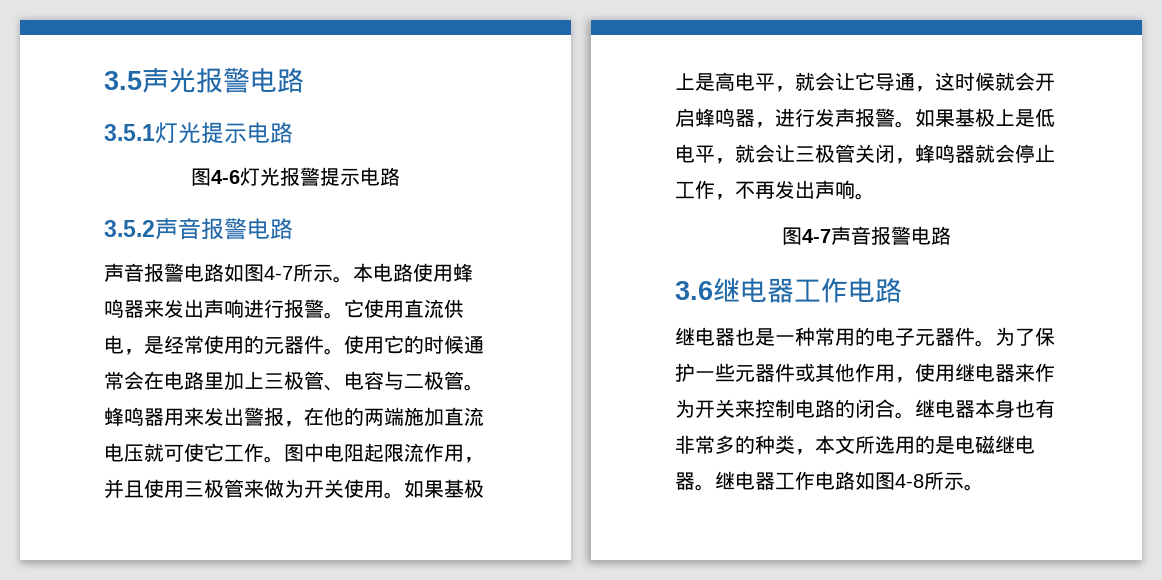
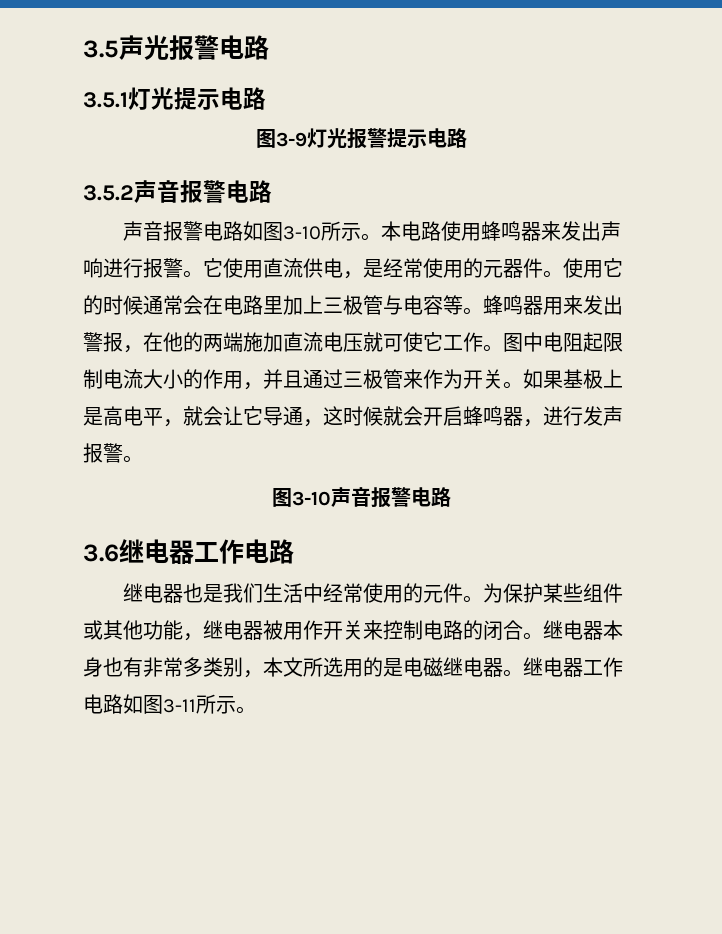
[211,170,240,184] 4-6 -> [275,132,307,147] 3-9
[264,266,293,280] 4-7 -> [283,226,322,240] 3-10
[324,371,464,391] 、电容与二极管 -> [383,295,463,315] 与电容等
[404,443,424,462] 流 -> [83,369,203,389] 制电流大小的
[144,479,184,498] 使用 -> [303,369,343,389] 通过
[264,479,384,498] 做为开关使用 -> [423,369,503,389] 作为开关
[915,108,1055,127] [675,144,1055,164] [675,180,875,200] [782,227,831,245] 如果基极上是低电平，就会让三极管关闭，蜂鸣器就会停止工作，不再发出声响。 // 图4-7 -> [271,488,331,507] // 图3-10
[775,327,1055,347] [675,363,1055,383] [675,399,695,418] 一种常用的电子元器件。为了保护一些元器件或其他作用，使用继电器来作为 -> [223,583,624,603] [83,620,323,641] 我们生活中经常使用的元件。为保护某些组件或其他功能，继电器被用作
[735,435,795,454] 的种类 -> [203,657,243,677] 类别
[895,474,924,488] 4-8 -> [163,699,196,713] 3-11

